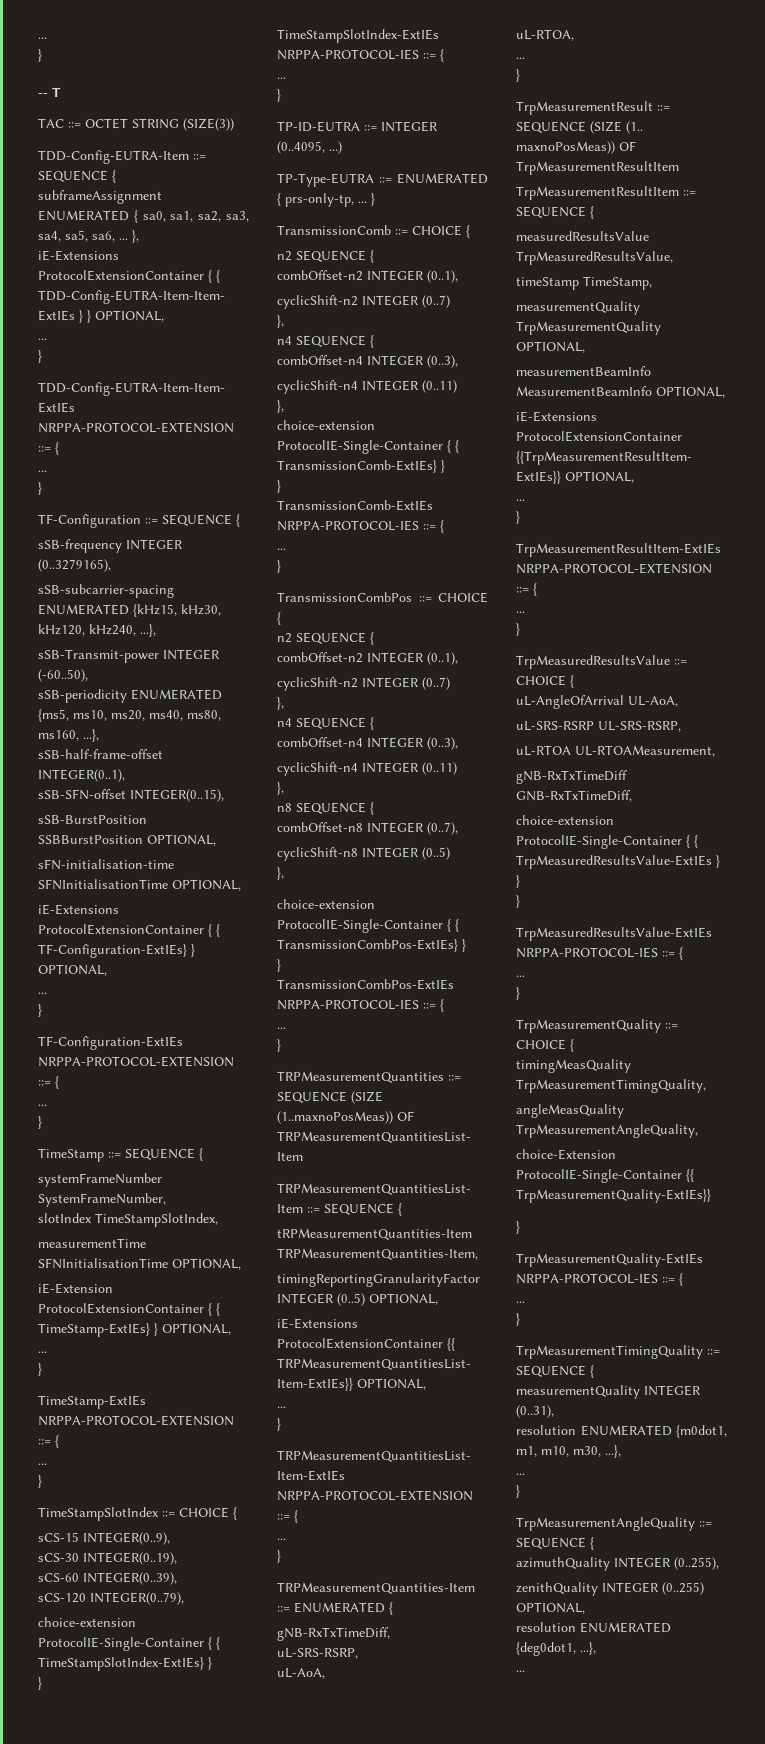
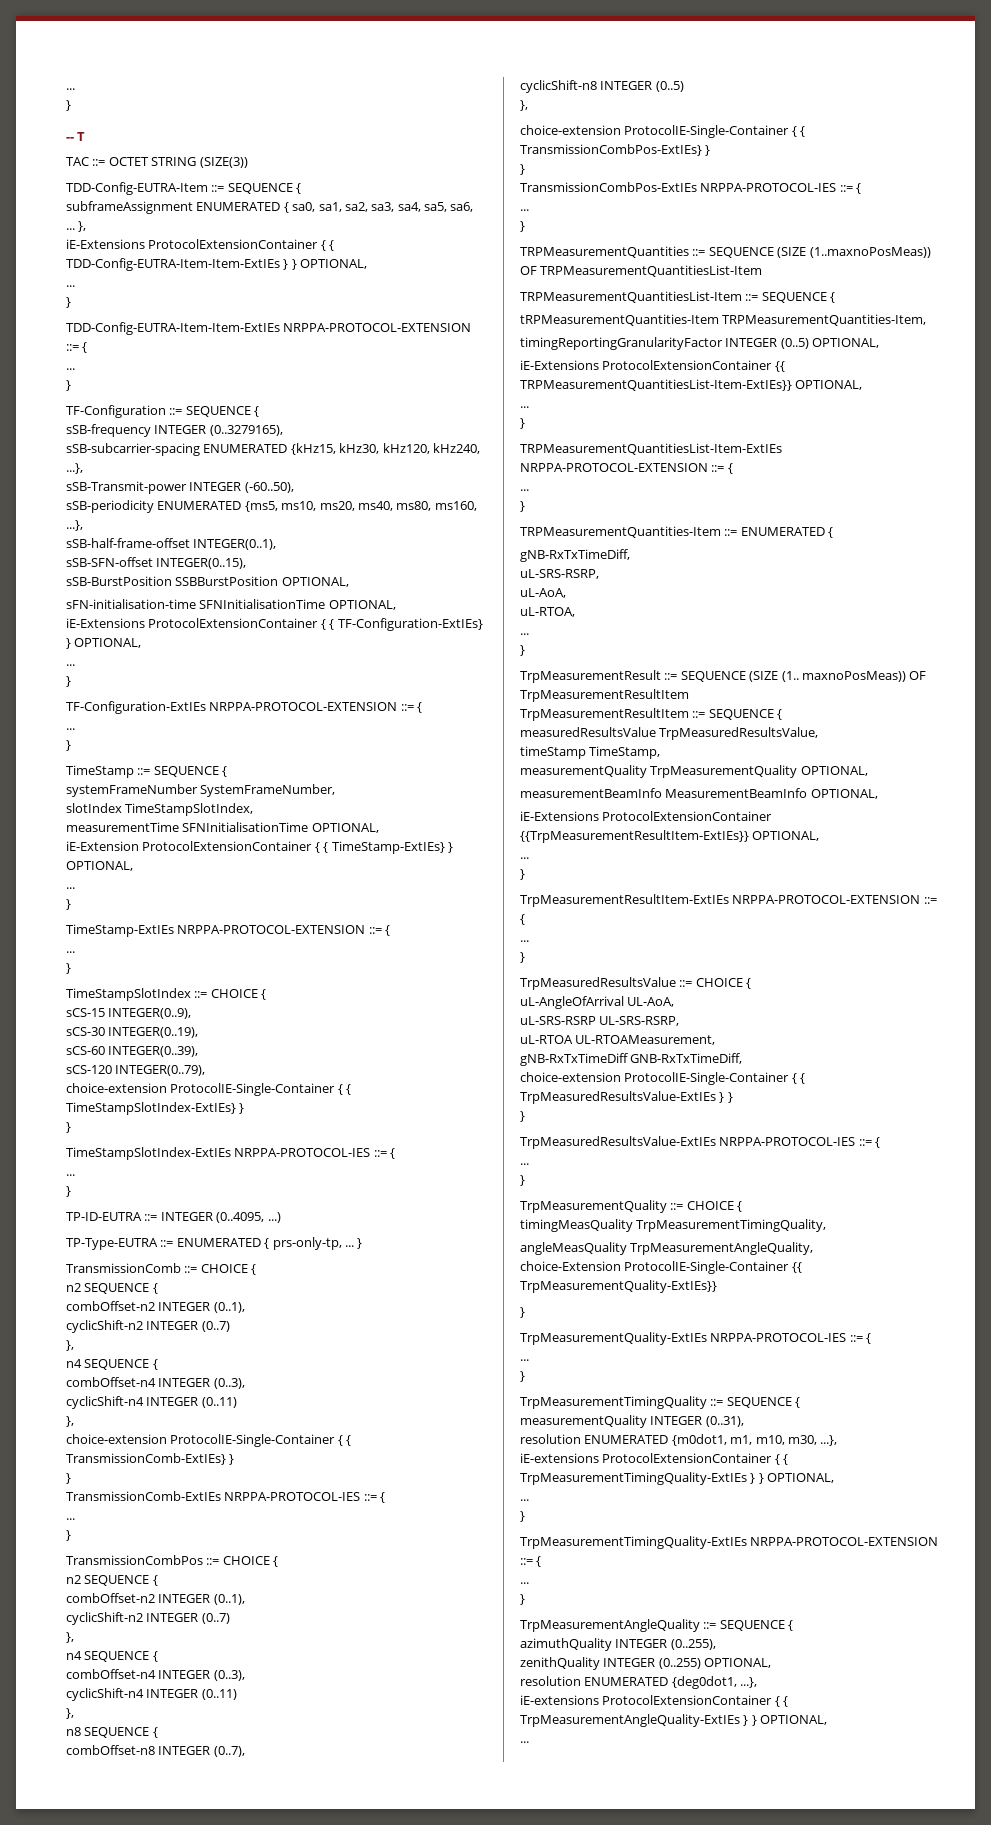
(621, 1451) none -> [520,1453,789,1465] [520,1472,835,1485] [520,1499,529,1501] [520,1511,525,1522] [520,1536,939,1549] [520,1556,542,1567] // iE-extensions ProtocolExtensionContainer { { TrpMeasurementTimingQuality-ExtIEs } } OPTIONAL, // ... // } // TrpMeasurementTimingQuality-ExtIEs NRPPA-PROTOCOL-EXTENSION ::= {
(596, 1648) none -> [520,1695,789,1707] [520,1714,828,1727] // iE-extensions ProtocolExtensionContainer { { TrpMeasurementAngleQuality-ExtIEs } } OPTIONAL,

